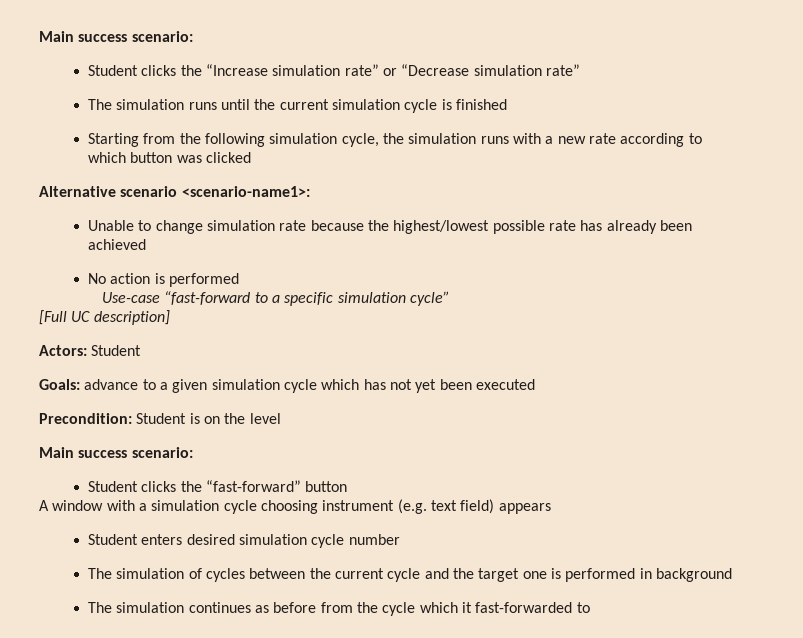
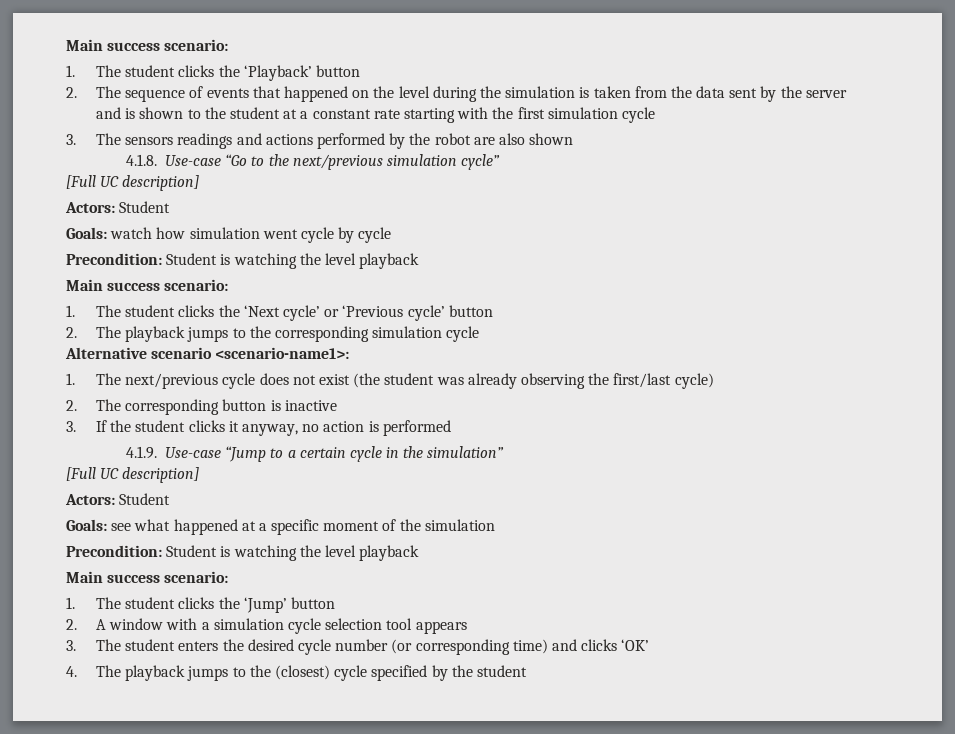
[39,31,193,42] [88,64,580,76] [88,99,507,113] [88,133,702,147] [88,152,252,163] [39,186,310,197] [88,220,692,234] [88,239,147,250] [88,273,240,287] [101,291,334,306] Main success scenario: // Student clicks the “Increase simulation rate” or “Decrease simulation rate” // The simulation runs until the current simulation cycle is finished // Starting from the following simulation cycle, the simulation runs with a new rate according to which button was clicked // Alternative scenario <scenario-name1>: // Unable to change simulation rate because the highest/lowest possible rate has already been achieved // No action is performed // Use-case “fast-forward to a specific -> [66,39,229,51] [66,65,361,81] [66,86,847,102] [96,107,655,123] [66,133,574,149] [126,154,383,170] Main success scenario: // 1. The student clicks the ‘Playback’ button // 2. The sequence of events that happened on the level during the simulation is taken from the data sent by the server and is shown to the student at a constant rate starting with the first simulation cycle // 3. The sensors readings and actions performed by the robot are also shown // 4.1.8. Use-case “Go to the next/previous
[84,379,535,393] [39,413,281,424] [39,447,193,458] [88,480,348,492] advance to a given simulation cycle which has not yet been executed // Precondition: Student is on the level // Main success scenario: // Student clicks the “fast-forward” button // -> [110,227,392,243] [66,253,420,269] [66,279,229,291] [66,305,493,321] [66,326,480,342] [65,347,350,359] [66,373,714,389] [66,399,337,415] [66,420,451,436] [126,446,505,462] [66,467,200,483] [65,493,171,505] [66,519,495,535] [66,545,420,561] [66,571,229,583] [66,597,336,613] [66,619,77,630] watch how simulation went cycle by cycle // Precondition: Student is watching the level playback // Main success scenario: // 1. The student clicks the ‘Next cycle’ or ‘Previous cycle’ button // 2. The playback jumps to the corresponding simulation cycle // Alternative scenario <scenario-name1>: // 1. The next/previous cycle does not exist (the student was already observing the first/last cycle) // 2. The corresponding button is inactive // 3. If the student clicks it anyway, no action is performed // 4.1.9. Use-case “Jump to a certain cycle in the simulation” // [Full UC description] // Actors: Student // Goals: see what happened at a specific moment of the simulation // Precondition: Student is watching the level playback // Main success scenario: // 1. The student clicks the ‘Jump’ button // 2.
[260,499,551,514] [88,534,400,548] [88,568,732,582] [88,602,590,616] choosing instrument (e.g. text field) appears // Student enters desired simulation cycle number // The simulation of cycles between the current cycle and the target one is performed in background // The simulation continues as before from the cycle which it fast-forwarded to -> [325,618,467,634] [66,639,650,655] [66,665,527,681] selection tool appears // 3. The student enters the desired cycle number (or corresponding time) and clicks ‘OK’ // 4. The playback jumps to the (closest) cycle specified by the student

